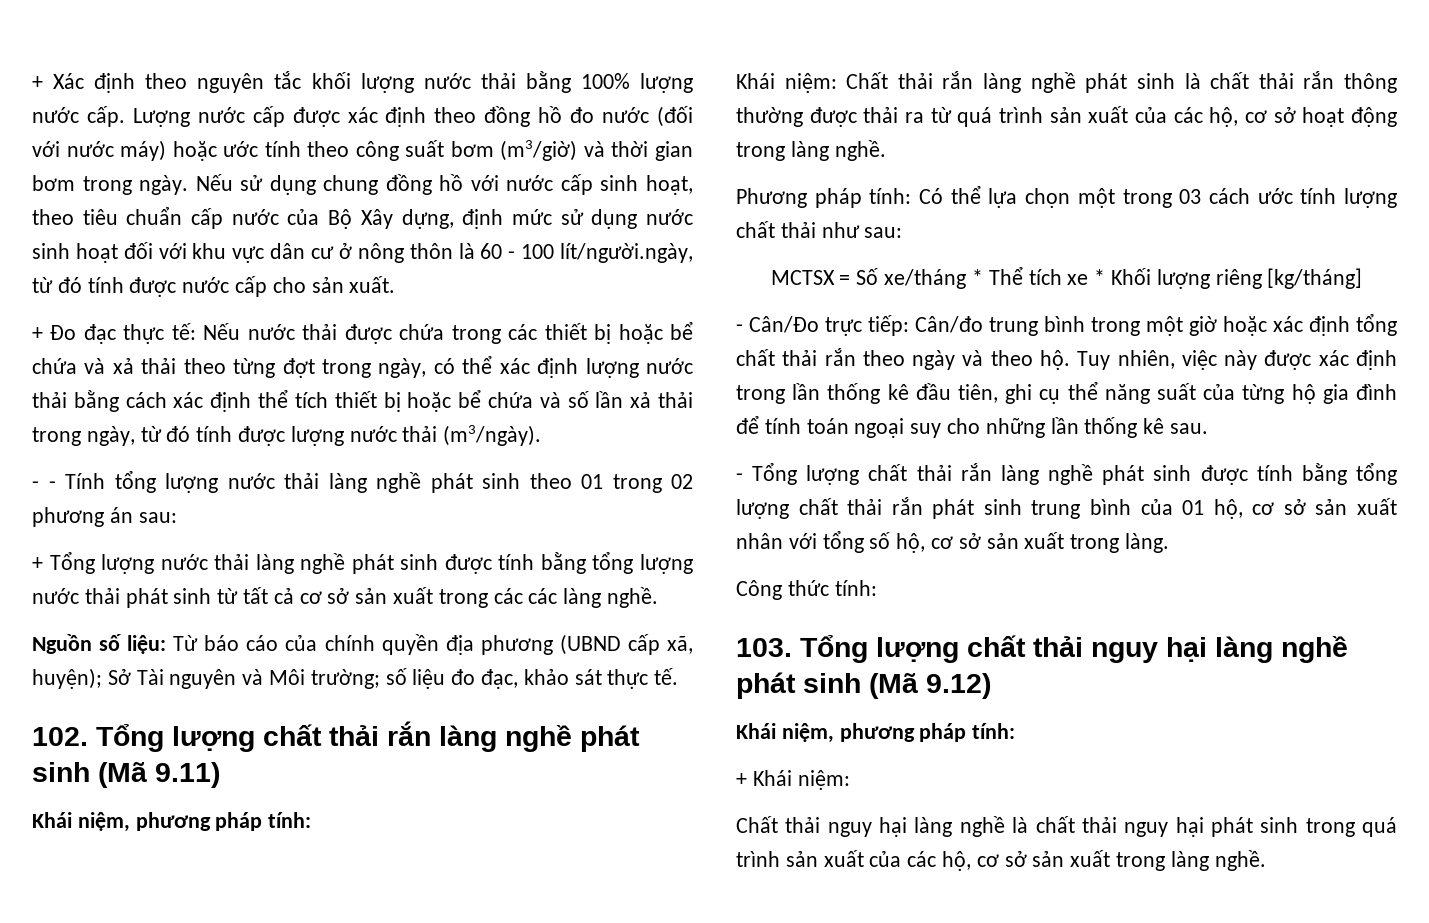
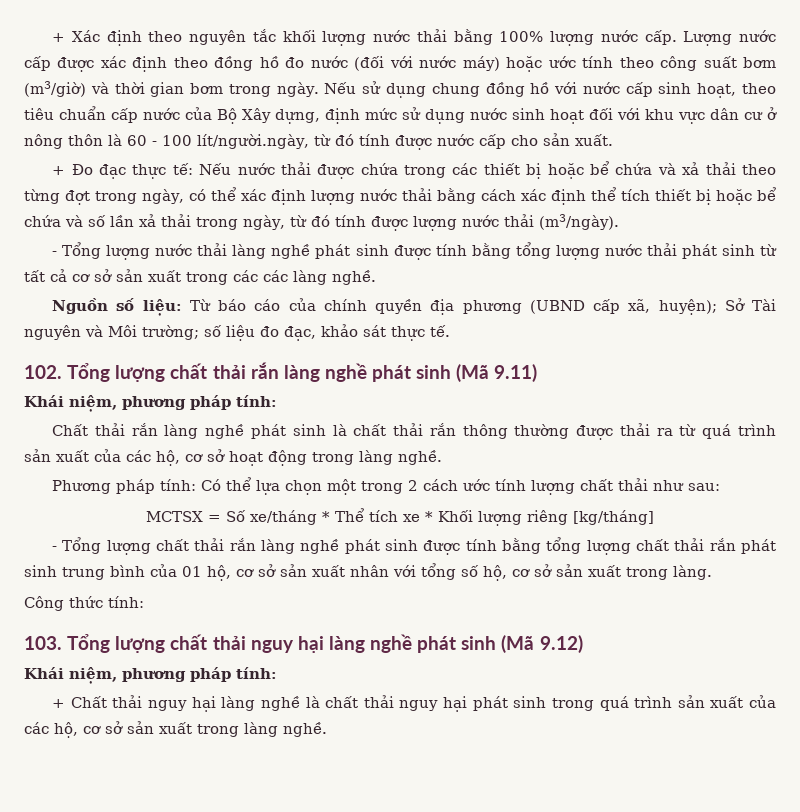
[48,471,693,493] [32,507,177,527] [32,557,43,570] - Tính tổng lượng nước thải làng nghề phát sinh theo 01 trong 02 phương án sau: // + -> (58, 253) none
[736,73,837,93] Khái niệm: -> (277, 401) none
[1179,189,1202,204] 03 -> [408,480,419,491] 2
[736,314,1397,336] [736,348,1397,370] [736,382,1397,404] [736,416,1209,438] // - Cân/Đo trực tiếp: Cân/đo trung bình trong một giờ hoặc xác định tổng chất thải rắn theo ngày và theo hộ. Tuy nhiên, việc này được xác định trong lần thống kê đầu tiên, ghi cụ thể năng suất của từng hộ gia đình để tính toán ngoại suy cho những lần thống kê sau. -> (654, 517) none
[752,770,850,790] Khái niệm: // -> (66, 703) none

